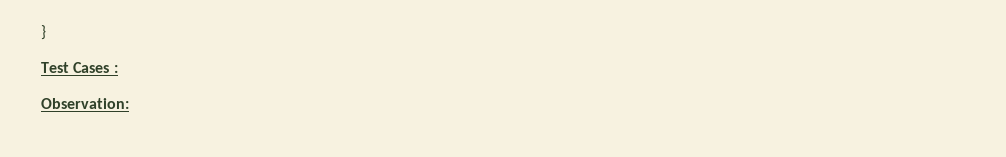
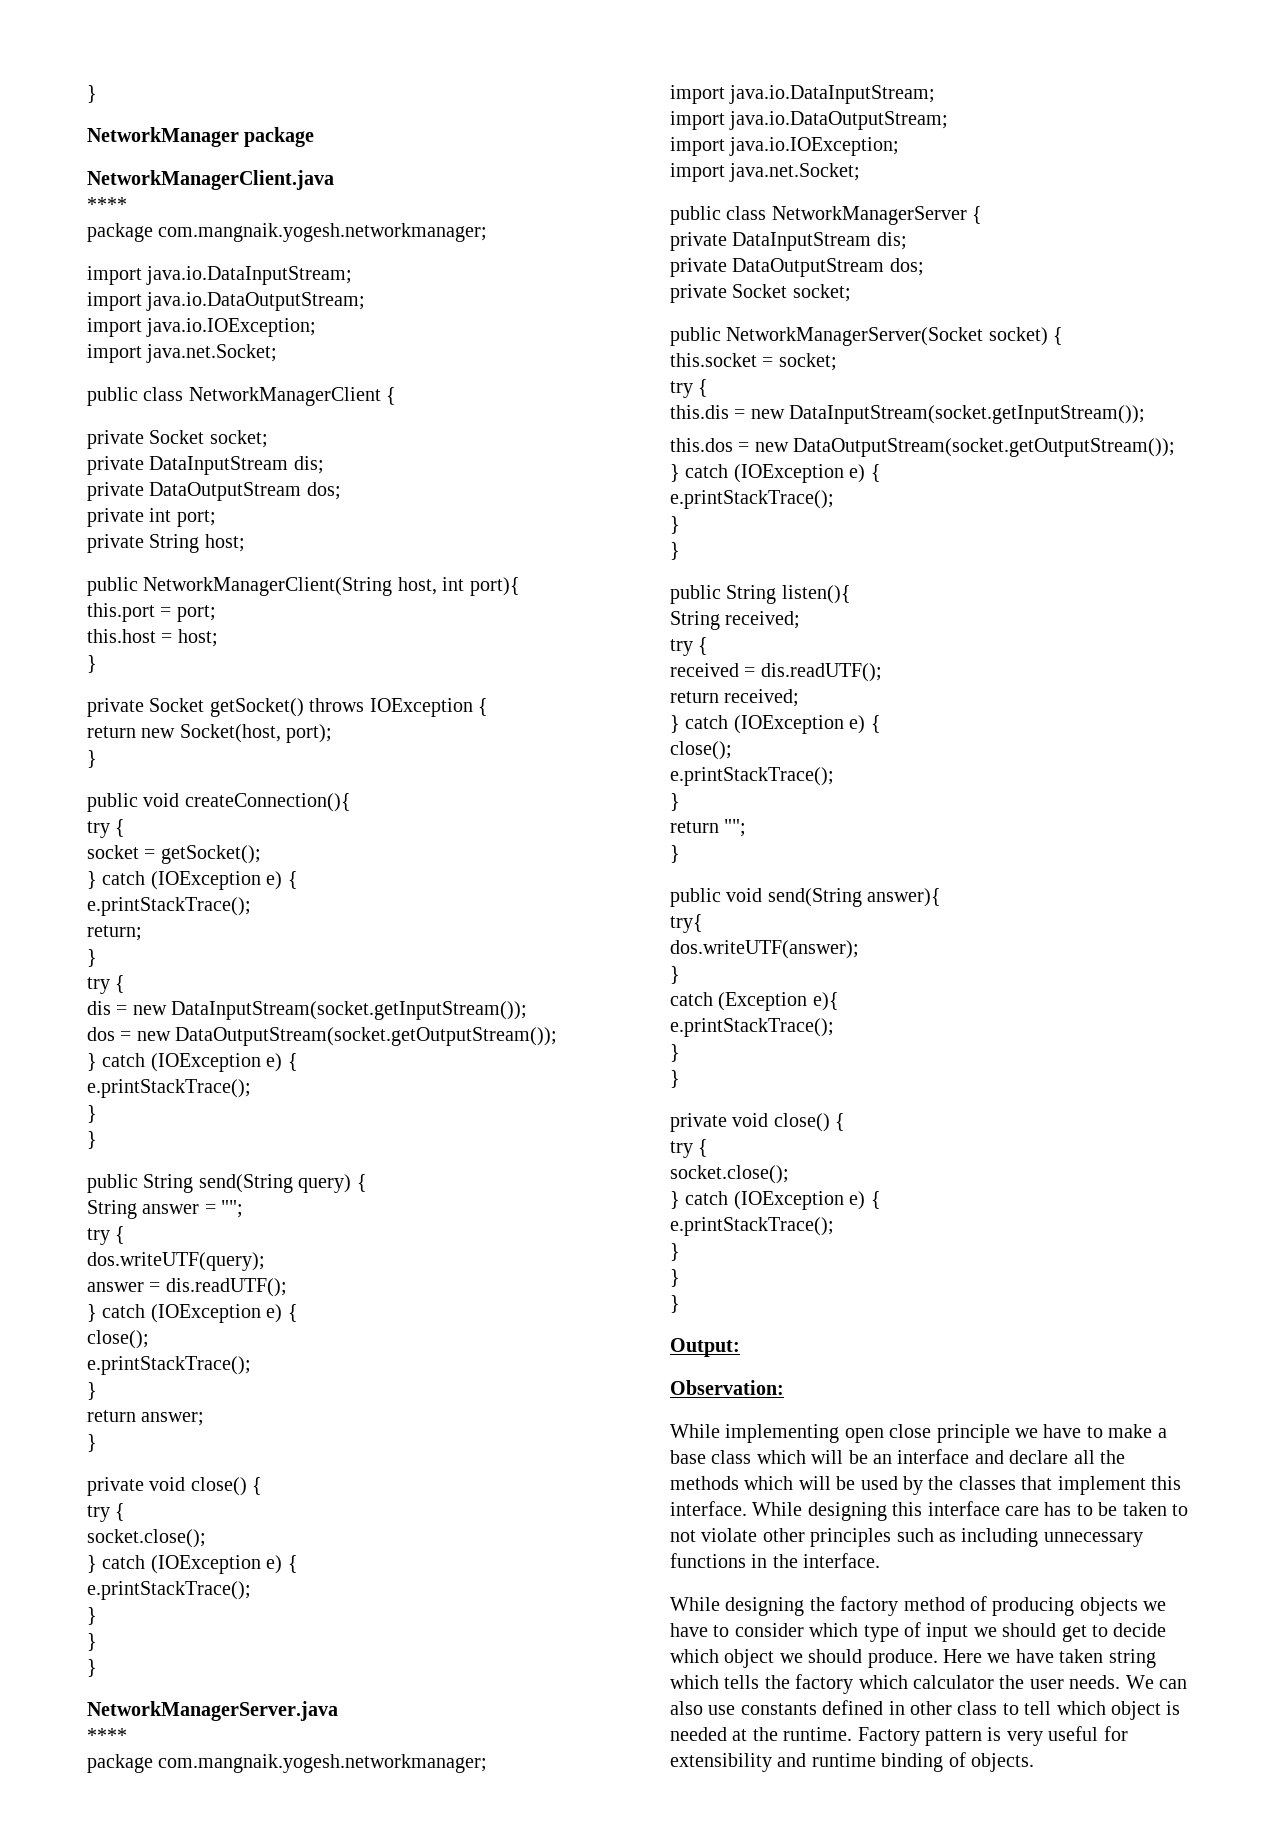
[41,25,46,40] [41,62,118,73] [41,98,129,109] } // Test Cases : // Observation: -> [87,85,97,103] [87,127,315,147] [87,170,334,190] [87,197,127,211] [87,223,488,242] [87,266,353,285] [87,292,366,311] [87,318,317,337] [87,344,278,363] [87,387,397,406] [87,430,268,449] [87,456,324,475] [87,482,341,501] [87,508,216,527] [87,534,245,553] [87,577,520,596] [87,603,216,622] [87,629,218,647] [87,655,97,673] [87,698,488,717] [87,724,333,743] [87,750,97,768] [87,793,351,812] [87,819,126,838] [87,845,261,864] [87,871,298,890] [87,897,251,916] [87,925,142,941] [87,949,97,967] [87,975,126,994] [87,1001,528,1020] [87,1027,558,1046] [87,1053,298,1072] [87,1079,251,1098] [87,1105,97,1123] [87,1131,97,1149] [87,1174,367,1193] [87,1200,244,1219] [87,1226,126,1245] [87,1252,265,1271] [87,1278,287,1297] [87,1304,298,1323] [87,1330,149,1349] [87,1356,251,1375] [87,1382,97,1400] [87,1410,205,1426] [87,1434,97,1452] [87,1477,263,1496] [87,1503,126,1522] [87,1529,206,1548] [87,1555,298,1574] [87,1581,251,1600] [87,1607,97,1625] [87,1633,97,1651] [87,1659,97,1677] [87,1701,338,1721] [87,1728,127,1742] [87,1754,488,1773] [670,85,936,104] [670,111,949,130] [670,137,900,156] [670,163,861,182] [670,206,983,225] [670,232,907,251] [670,258,924,277] [670,284,851,303] [670,327,1064,346] [670,353,837,371] [670,379,709,398] [670,405,1146,424] [670,438,1176,457] [670,464,881,483] [670,490,834,509] [670,516,680,534] [670,542,680,560] [670,585,851,604] [670,611,801,630] [670,637,709,656] [670,663,882,682] [670,689,800,707] [670,715,881,734] [670,741,732,760] [670,767,834,786] [670,793,680,811] [670,819,747,837] [670,845,680,863] [670,888,942,907] [670,914,703,933] [670,940,859,959] [670,966,680,984] [670,992,839,1011] [670,1018,834,1037] [670,1044,680,1062] [670,1070,680,1088] [670,1113,846,1132] [670,1139,709,1158] [670,1165,789,1184] [670,1191,881,1210] [670,1217,834,1236] [670,1243,680,1261] [670,1269,680,1287] [670,1295,680,1313] [670,1338,740,1357] [670,1380,784,1395] [670,1424,1167,1443] [670,1449,1125,1464] [670,1476,1181,1495] [670,1501,1188,1521] [670,1528,1143,1547] [670,1553,881,1568] [670,1596,1167,1616] [670,1622,1167,1642] [670,1649,1156,1668] [670,1674,1187,1694] [670,1700,1181,1720] [670,1726,1128,1746] [670,1752,1034,1772] } // NetworkManager package // NetworkManagerClient.java // **** // package com.mangnaik.yogesh.networkmanager; // import java.io.DataInputStream; // import java.io.DataOutputStream; // import java.io.IOException; // import java.net.Socket; // public class NetworkManagerClient { // private Socket socket; // private DataInputStream dis; // private DataOutputStream dos; // private int port; // private String host; // public NetworkManagerClient(String host, int port){ // this.port = port; // this.host = host; // } // private Socket getSocket() throws IOException { // return new Socket(host, port); // } // public void createConnection(){ // try { // socket = getSocket(); // } catch (IOException e) { // e.printStackTrace(); // return; // } // try { // dis = new DataInputStream(socket.getInputStream()); // dos = new DataOutputStream(socket.getOutputStream()); // } catch (IOException e) { // e.printStackTrace(); // } // } // public String send(String query) { // String answer = ""; // try { // dos.writeUTF(query); // answer = dis.readUTF(); // } catch (IOException e) { // close(); // e.printStackTrace(); // } // return answer; // } // private void close() { // try { // socket.close(); // } catch (IOException e) { // e.printStackTrace(); // } // } // } // NetworkManagerServer.java // **** // package com.mangnaik.yogesh.networkmanager; // import java.io.DataInputStream; // import java.io.DataOutputStream; // import java.io.IOException; // import java.net.Socket; // public class NetworkManagerServer { // private DataInputStream dis; // private DataOutputStream dos; // private Socket socket; // public NetworkManagerServer(Socket socket) { // this.socket = socket; // try { // this.dis = new DataInputStream(socket.getInputStream()); // this.dos = new DataOutputStream(socket.getOutputStream()); // } catch (IOException e) { // e.printStackTrace(); // } // } // public String listen(){ // String received; // try { // received = dis.readUTF(); // return received; // } catch (IOException e) { // close(); // e.printStackTrace(); // } // return ""; // } // public void send(String answer){ // try{ // dos.writeUTF(answer); // } // catch (Exception e){ // e.printStackTrace(); // } // } // private void close() { // try { // socket.close(); // } catch (IOException e) { // e.printStackTrace(); // } // } // } // Output: // Observation: // While implementing open close principle we have to make a base class which will be an interface and declare all the methods which will be used by the classes that implement this interface. While designing this interface care has to be taken to not violate other principles such as including unnecessary functions in the interface. // While designing the factory method of producing objects we have to consider which type of input we should get to decide which object we should produce. Here we have taken string which tells the factory which calculator the user needs. We can also use constants defined in other class to tell which object is needed at the runtime. Factory pattern is very useful for extensibility and runtime binding of objects.

